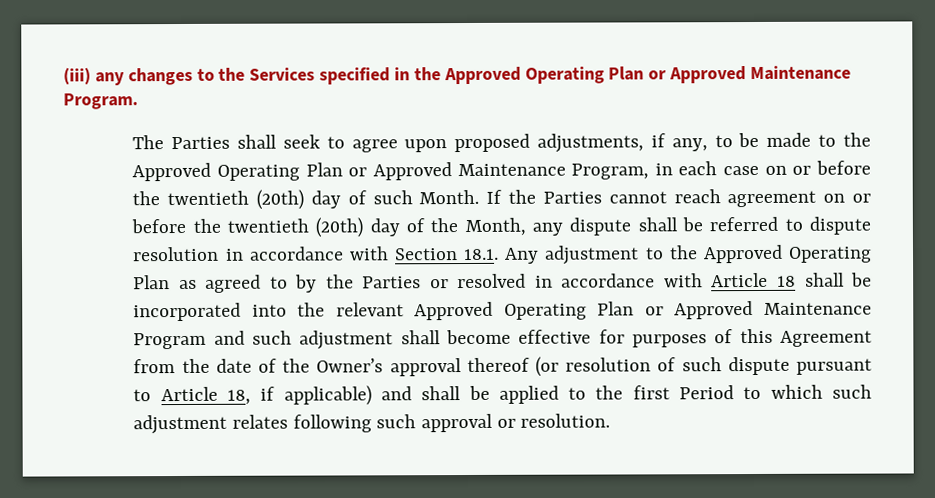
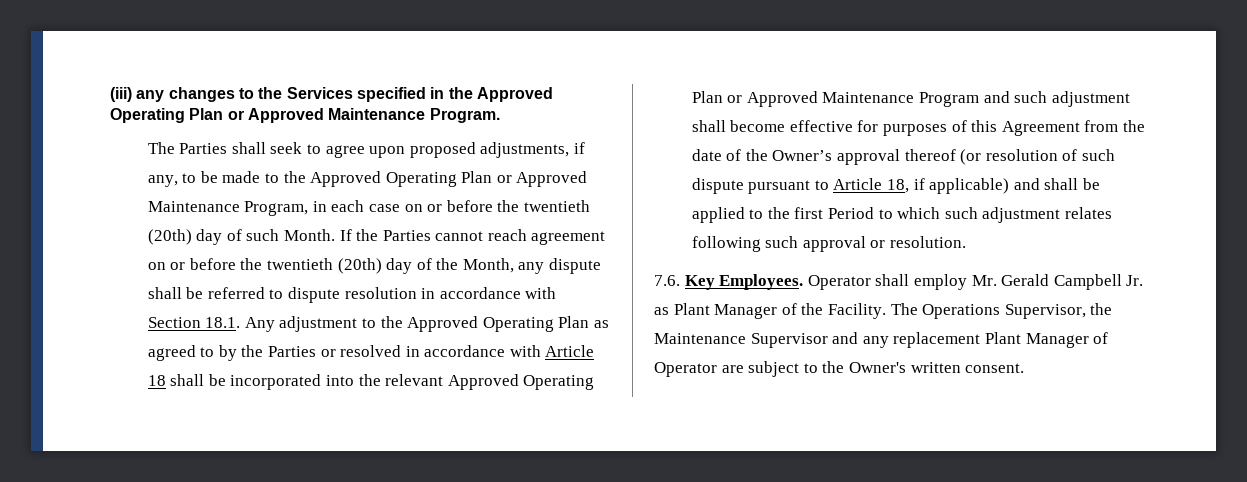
(611, 420) none -> [654,274,1144,290] [654,303,1113,319] [654,332,1109,348] [654,361,1025,377] // 7.6. Key Employees. Operator shall employ Mr. Gerald Campbell Jr. as Plant Manager of the Facility. The Operations Supervisor, the Maintenance Supervisor and any replacement Plant Manager of Operator are subject to the Owner's written consent.

